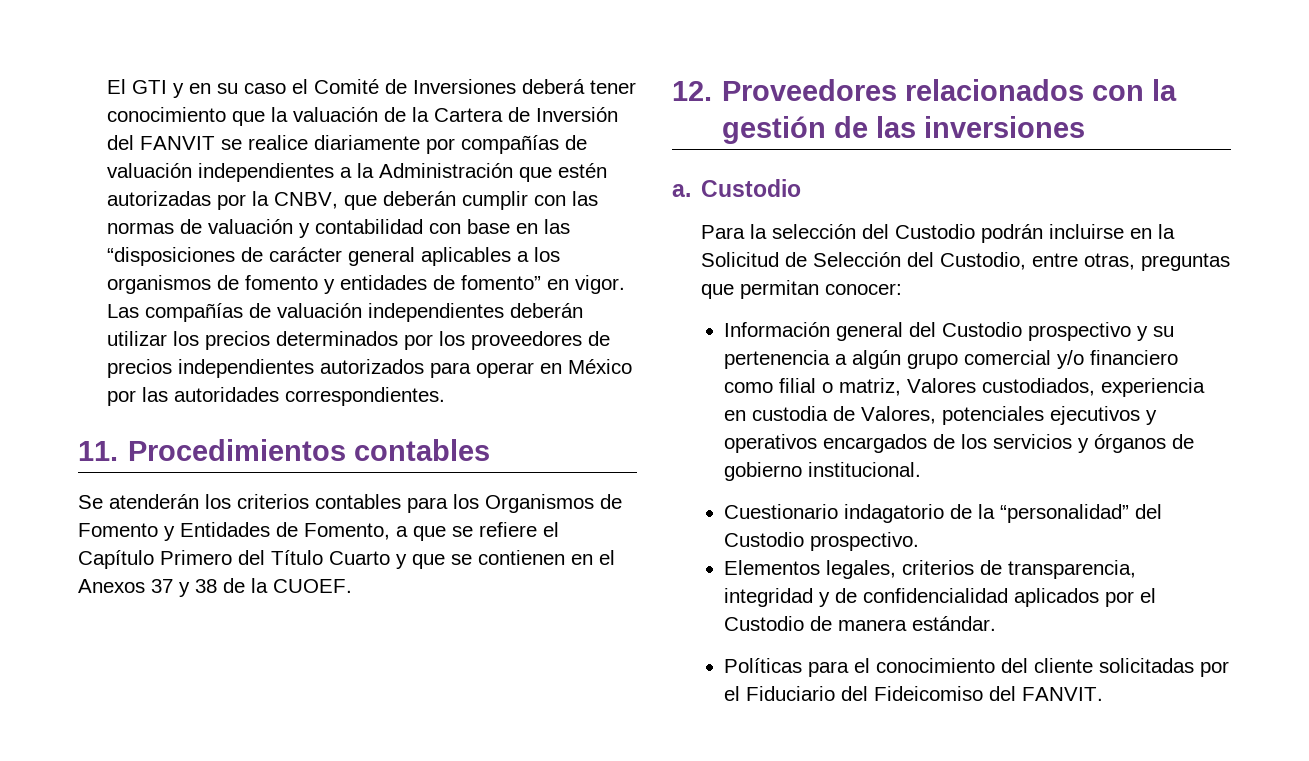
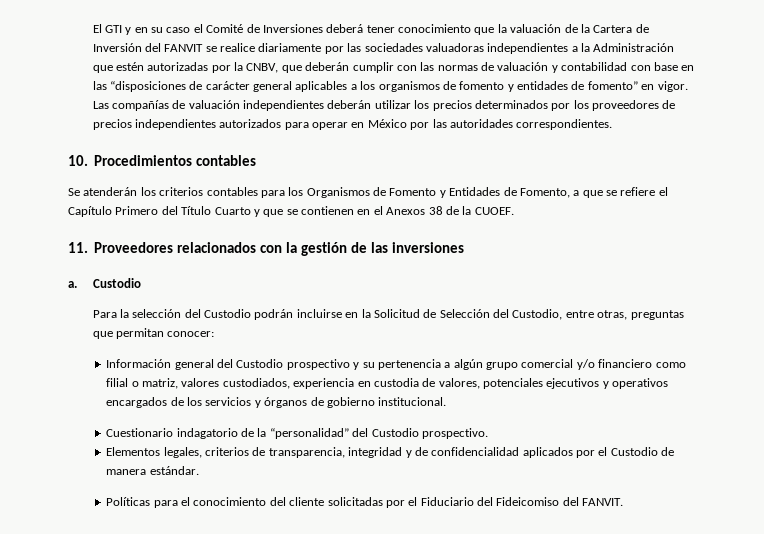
[461,135,588,154] [107,163,193,178] compañías de valuación -> [347,43,484,52] las sociedades valuadoras
[78,441,118,461] 11. -> [68,155,88,166] 10.
[151,579,190,597] 37 y -> (426, 211) none
[672,81,712,101] 12. -> [68,242,88,253] 11.
[907,378,977,393] Valores -> [181,378,220,387] valores
[861,406,937,424] Valores, -> [438,378,480,389] valores,

